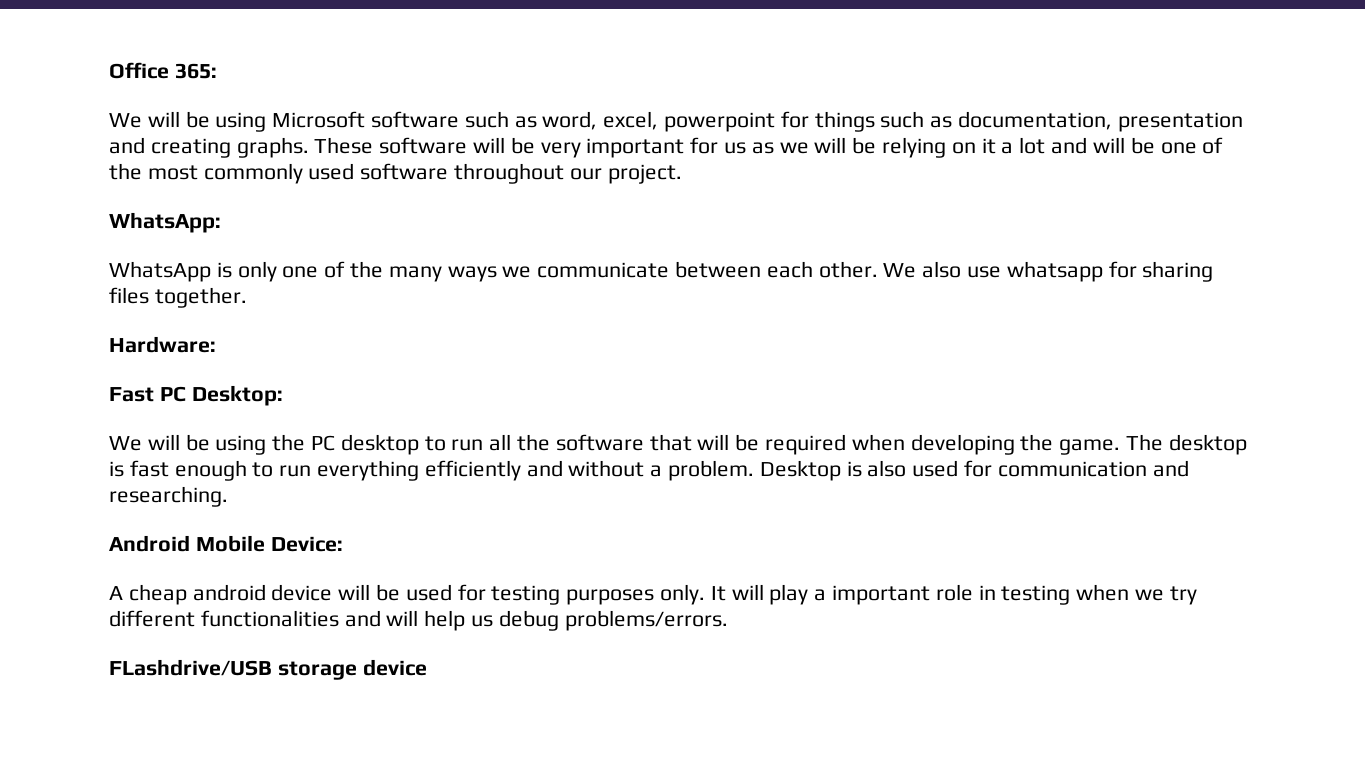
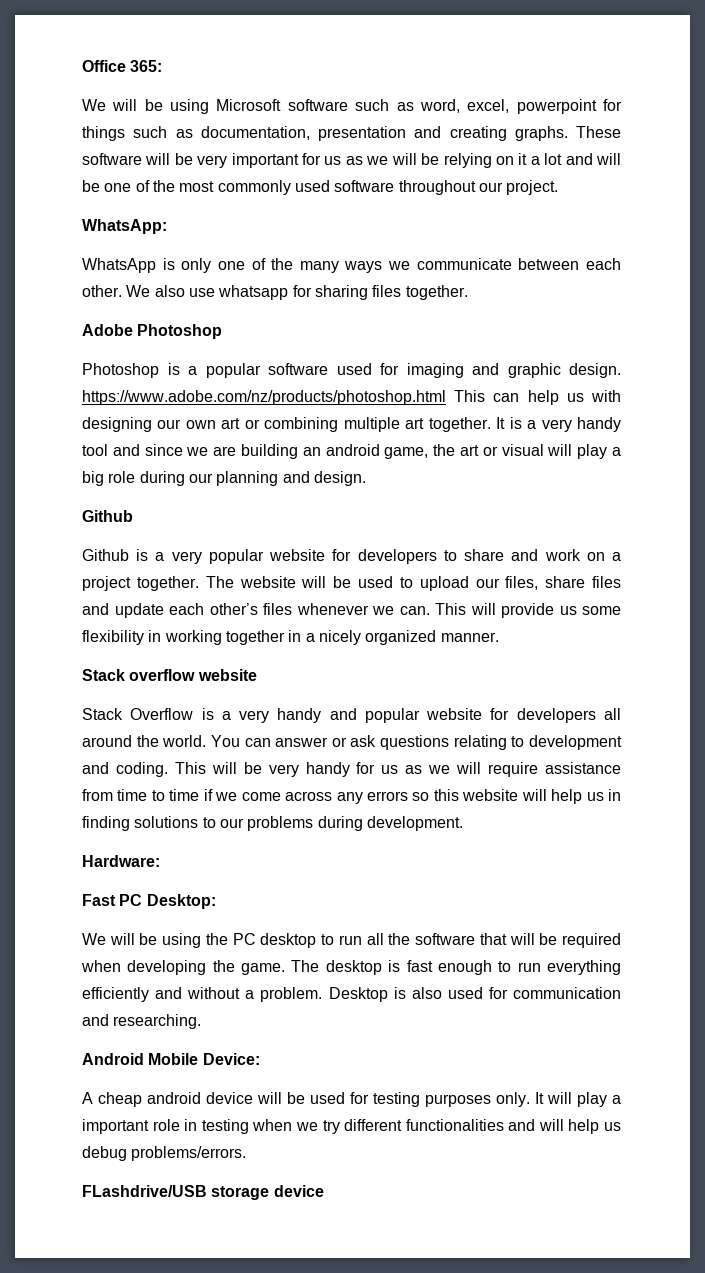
(247, 297) none -> [82,324,223,339] [82,363,621,378] [82,390,621,405] [82,417,621,432] [82,444,621,459] [82,471,366,486] [82,510,133,522] [82,549,621,564] [82,576,621,591] [82,603,621,618] [82,630,499,645] [82,669,257,681] [82,708,621,723] [82,735,622,750] [82,762,621,777] [82,789,621,804] [82,816,463,831] // Adobe Photoshop // Photoshop is a popular software used for imaging and graphic design. https://www.adobe.com/nz/products/photoshop.html This can help us with designing our own art or combining multiple art together. It is a very handy tool and since we are building an android game, the art or visual will play a big role during our planning and design. // Github // Github is a very popular website for developers to share and work on a project together. The website will be used to upload our files, share files and update each other’s files whenever we can. This will provide us some flexibility in working together in a nicely organized manner. // Stack overflow website // Stack Overflow is a very handy and popular website for developers all around the world. You can answer or ask questions relating to development and coding. This will be very handy for us as we will require assistance from time to time if we come across any errors so this website will help us in finding solutions to our problems during development.

